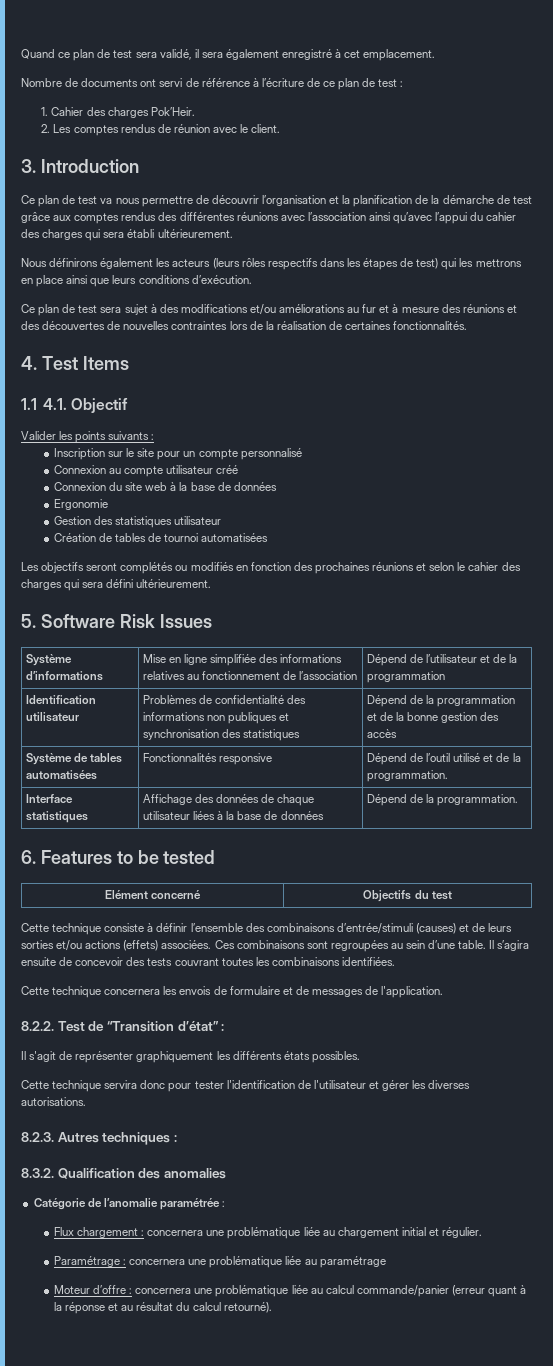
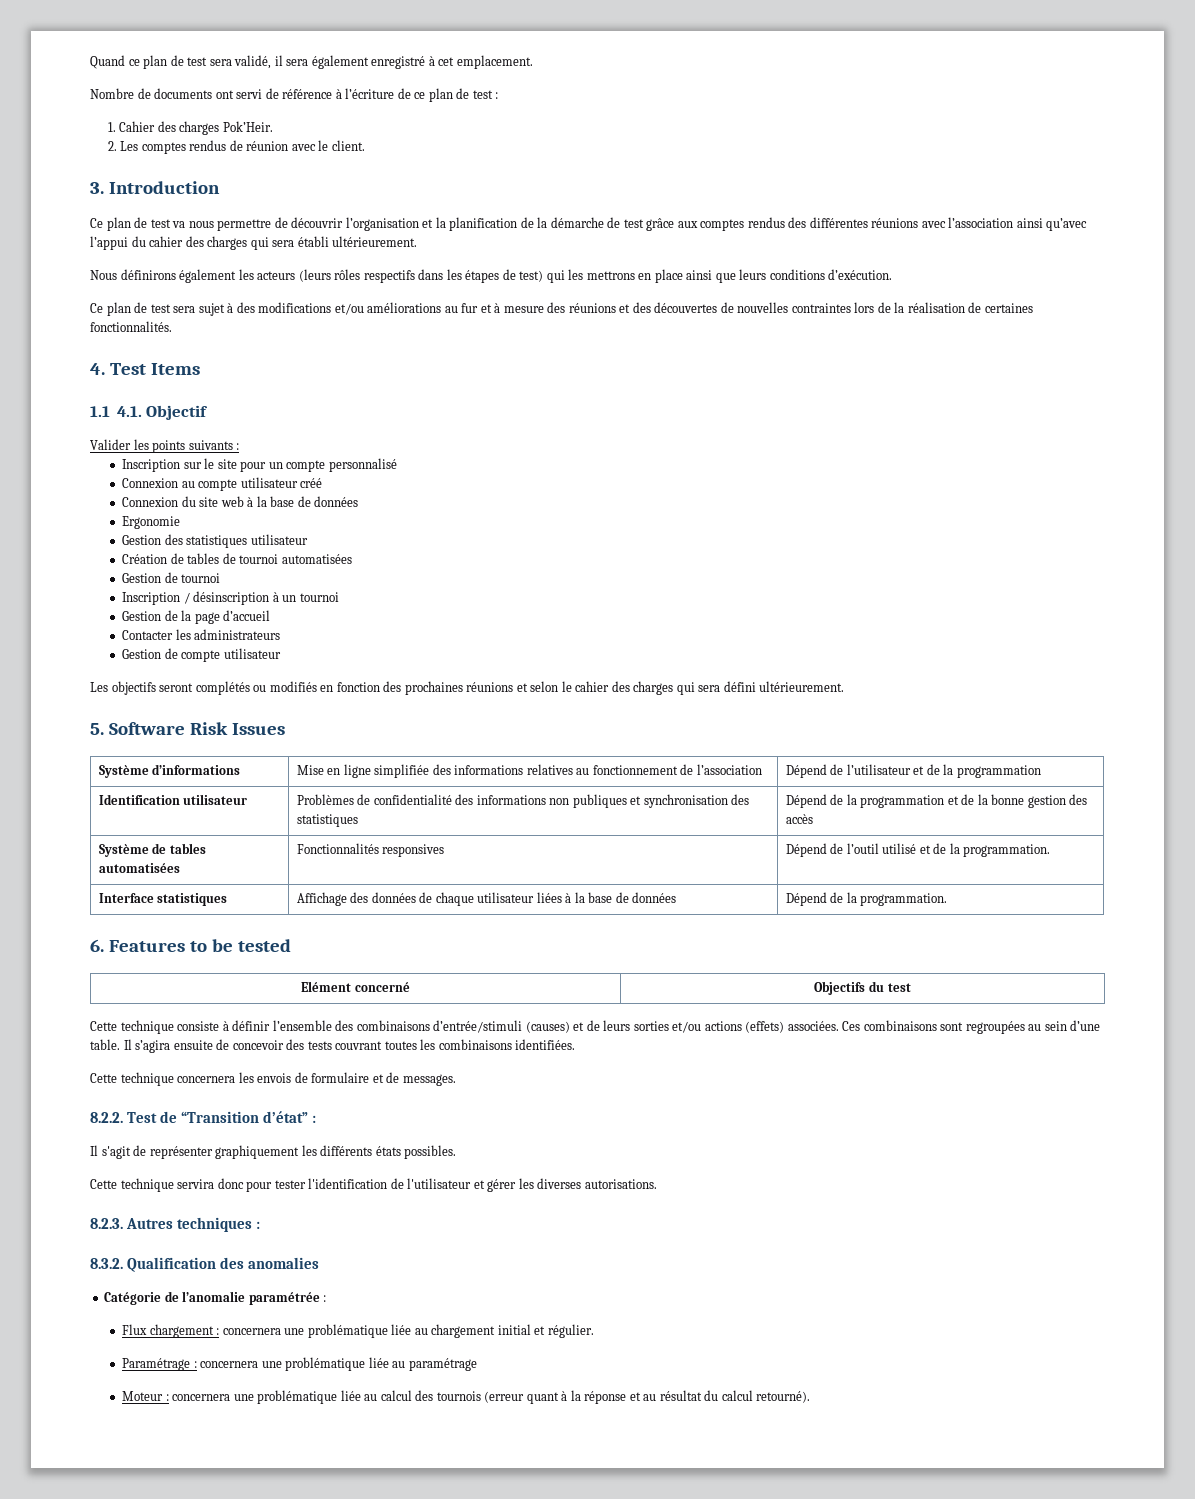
(269, 537) none -> [122,572,221,583] [122,591,339,605] [122,610,271,624] [122,629,281,640] [122,648,281,662] // Gestion de tournoi // Inscription / désinscription à un tournoi // Gestion de la page d’accueil // Contacter les administrateurs // Gestion de compte utilisateur
[219,753,273,765] responsive -> [382,844,445,857] responsives
[311,986,444,998] messages de l'application. -> [402,1074,456,1086] messages.
[93,1285,127,1294] d’offre -> (164, 1396) none
[356,1285,449,1297] commande/panier -> [415,1390,481,1401] des tournois

